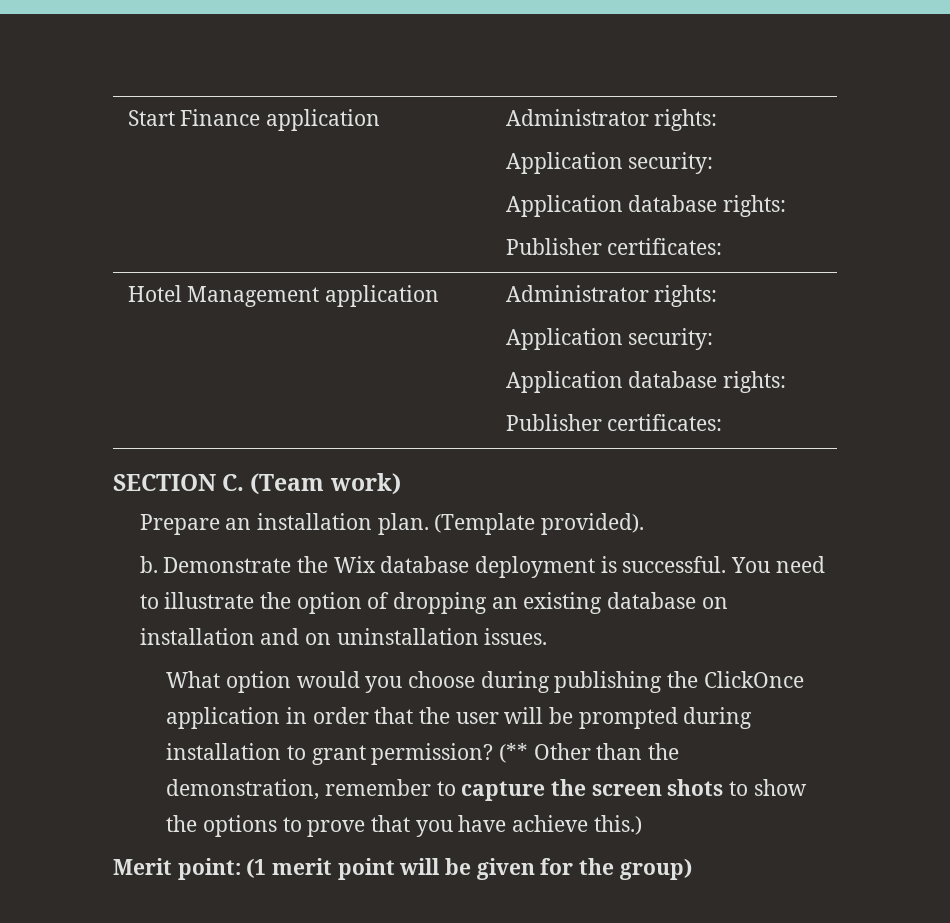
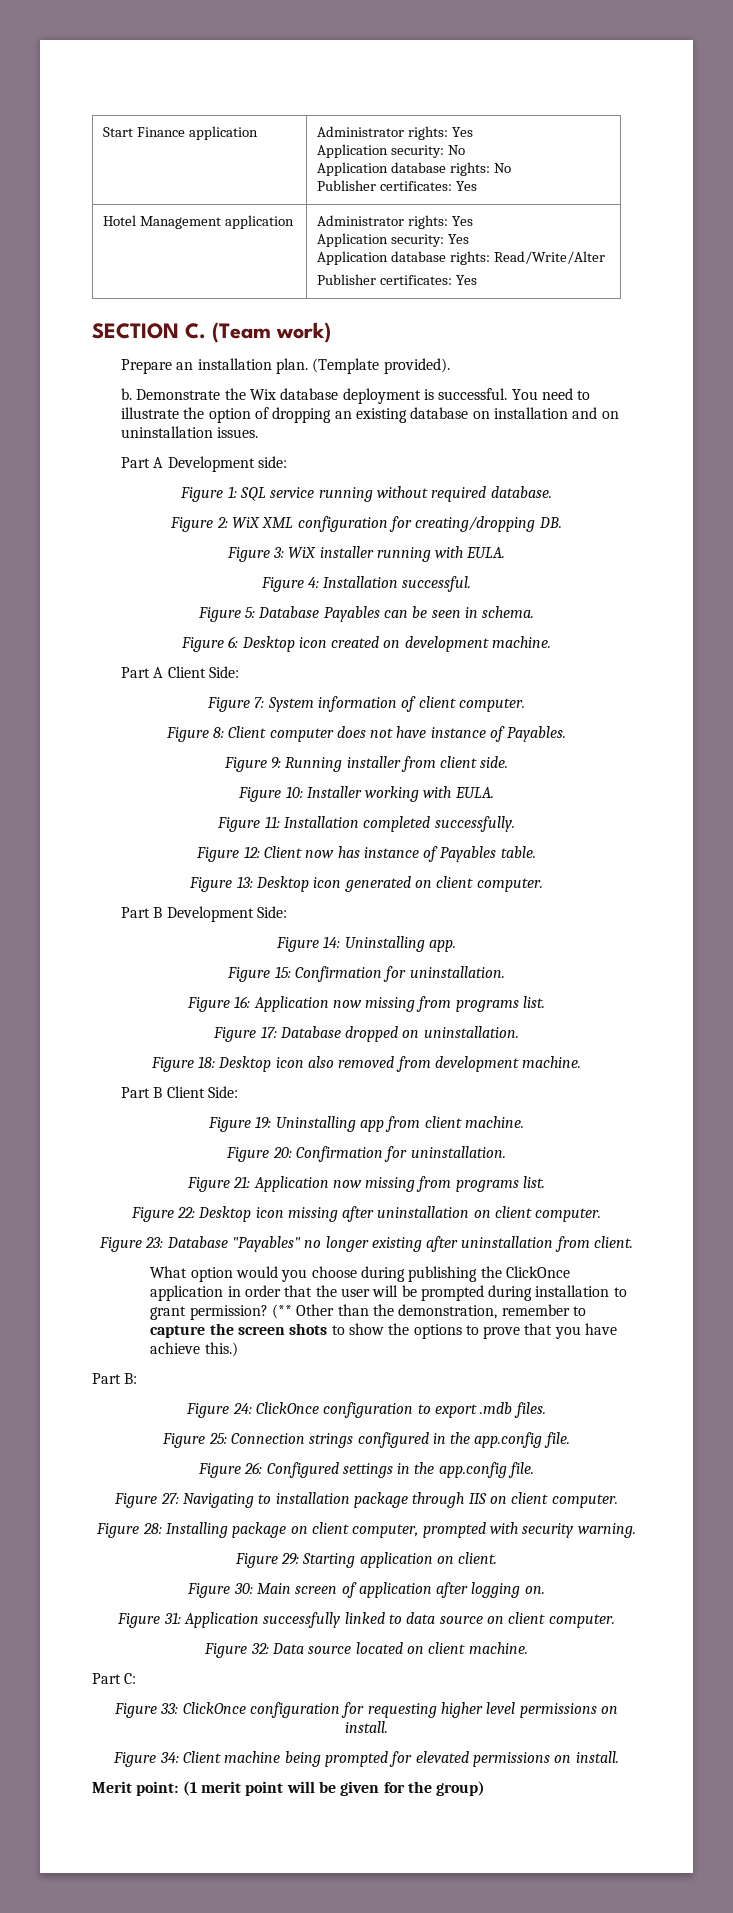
[505,152,714,174] [505,195,786,217] [505,238,723,255] // Application security: // Application database rights: // Publisher certificates: -> [451,127,473,137] [316,144,465,158] [316,162,511,176] [316,180,477,191] Yes // Application security: No // Application database rights: No // Publisher certificates: Yes
[505,328,714,350] [505,371,786,393] [505,414,723,431] // Application security: // Application database rights: // Publisher certificates: -> [451,216,473,226] [316,233,469,247] [316,251,605,265] [316,274,477,285] Yes // Application security: Yes // Application database rights: Read/Write/Alter // Publisher certificates: Yes
(548, 636) none -> [121,456,288,472] [180,486,552,502] [170,516,562,532] [226,546,506,562] [260,576,472,592] [197,606,535,622] [180,636,552,652] [121,666,240,678] [207,696,525,712] [165,726,567,742] [223,756,509,772] [238,786,494,802] [217,816,515,832] [196,846,536,862] [189,876,543,892] [121,906,288,922] [276,936,456,952] [227,966,505,982] [186,996,546,1012] [213,1026,519,1042] [150,1056,582,1072] [121,1086,239,1098] [208,1116,524,1132] [226,1146,506,1162] [186,1176,546,1192] [130,1206,602,1222] [98,1236,634,1252] // Part A Development side: // Figure 1: SQL service running without required database. // Figure 2: WiX XML configuration for creating/dropping DB. // Figure 3: WiX installer running with EULA. // Figure 4: Installation successful. // Figure 5: Database Payables can be seen in schema. // Figure 6: Desktop icon created on development machine. // Part A Client Side: // Figure 7: System information of client computer. // Figure 8: Client computer does not have instance of Payables. // Figure 9: Running installer from client side. // Figure 10: Installer working with EULA. // Figure 11: Installation completed successfully. // Figure 12: Client now has instance of Payables table. // Figure 13: Desktop icon generated on client computer. // Part B Development Side: // Figure 14: Uninstalling app. // Figure 15: Confirmation for uninstallation. // Figure 16: Application now missing from programs list. // Figure 17: Database dropped on uninstallation. // Figure 18: Desktop icon also removed from development machine. // Part B Client Side: // Figure 19: Uninstalling app from client machine. // Figure 20: Confirmation for uninstallation. // Figure 21: Application now missing from programs list. // Figure 22: Desktop icon missing after uninstallation on client computer. // Figure 23: Database "Payables" no longer existing after uninstallation from client.
(642, 825) none -> [92,1373,138,1384] [186,1402,546,1418] [162,1432,570,1448] [197,1462,535,1478] [114,1492,618,1508] [96,1522,636,1538] [234,1552,498,1568] [187,1582,545,1598] [117,1612,615,1628] [204,1642,528,1658] [92,1673,137,1684] [114,1702,618,1718] [345,1721,388,1733] [113,1751,619,1767] // Part B: // Figure 24: ClickOnce configuration to export .mdb files. // Figure 25: Connection strings configured in the app.config file. // Figure 26: Configured settings in the app.config file. // Figure 27: Navigating to installation package through IIS on client computer. // Figure 28: Installing package on client computer, prompted with security warning. // Figure 29: Starting application on client. // Figure 30: Main screen of application after logging on. // Figure 31: Application successfully linked to data source on client computer. // Figure 32: Data source located on client machine. // Part C: // Figure 33: ClickOnce configuration for requesting higher level permissions on install. // Figure 34: Client machine being prompted for elevated permissions on install.

